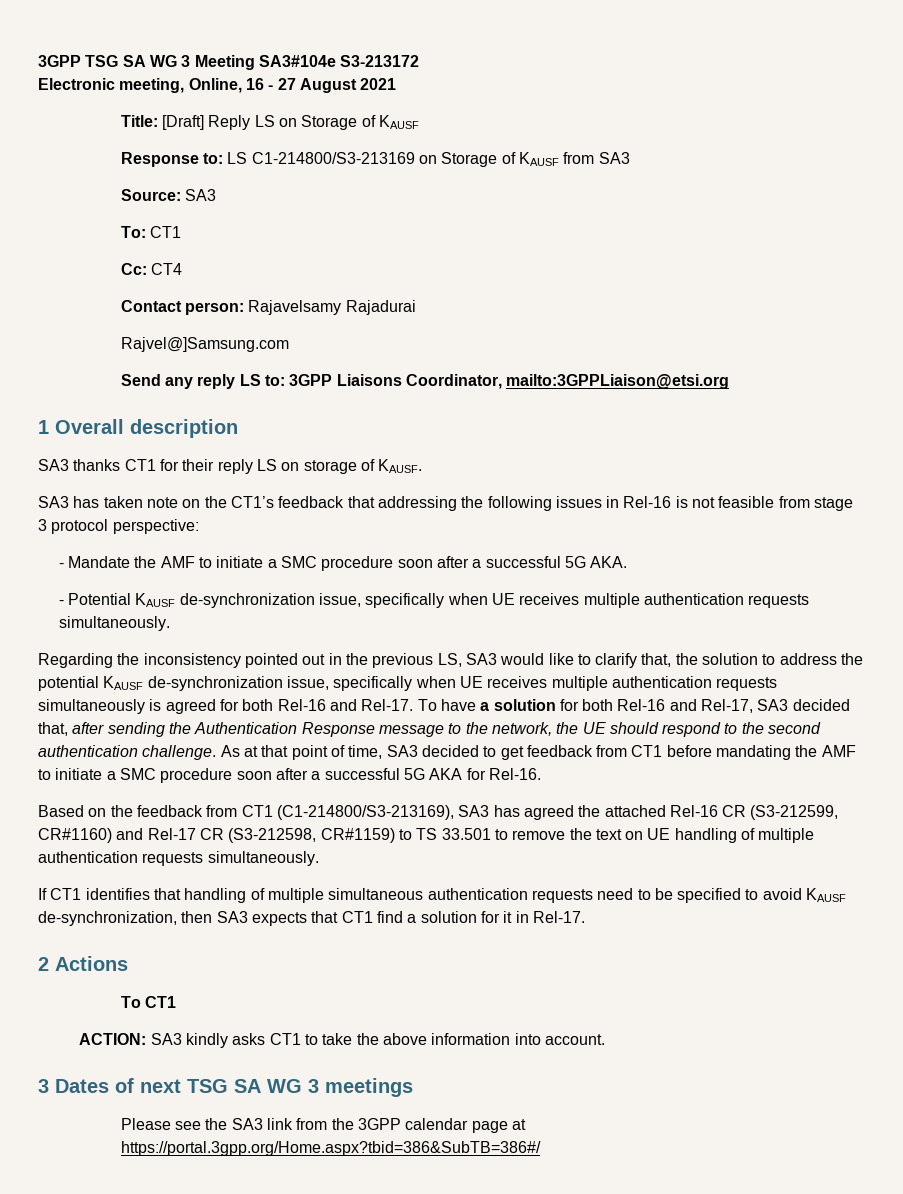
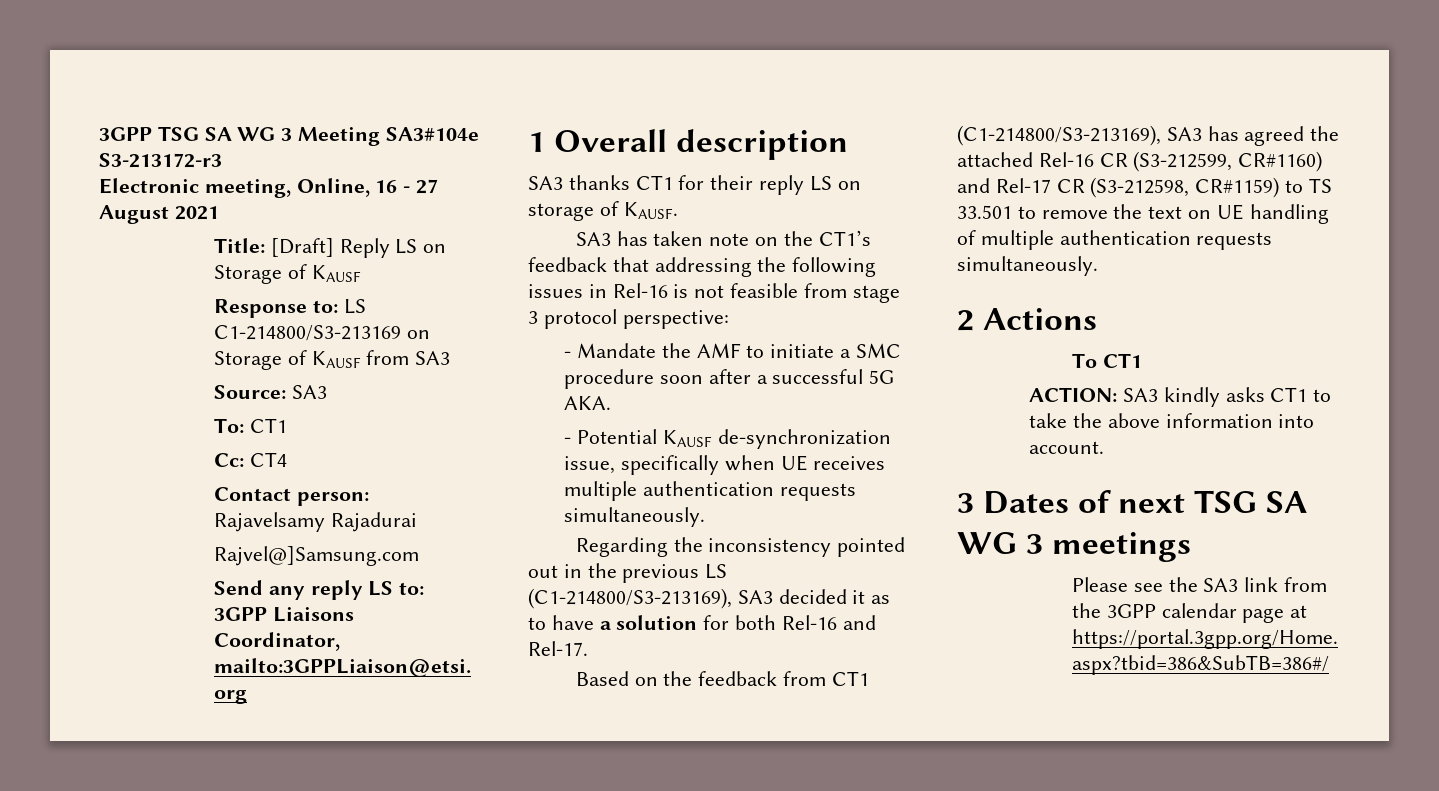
[340,55,420,67] S3-213172 -> [99,153,222,168] S3-213172-r3
[437,653,864,668] [38,676,778,691] [38,699,437,714] LS, SA3 would like to clarify that, the solution to address the potential KAUSF de-synchronization issue, specifically when UE receives multiple authentication requests simultaneously is agreed for both Rel-16 and Rel-17. To -> [705,564,728,579] [528,588,891,609] [528,617,546,630] LS (C1-214800/S3-213169), SA3 decided it as to
[701,699,850,713] [38,722,822,737] [38,745,856,760] [38,768,541,783] Rel-17, SA3 decided that, after sending the Authentication Response message to the network, the UE should respond to the second authentication challenge. As at that point of time, SA3 decided to get feedback from CT1 before mandating the AMF to initiate a SMC procedure soon after a successful 5G AKA for Rel-16. -> [528,641,588,656] Rel-17.
[38,888,847,903] [38,911,585,926] // If CT1 identifies that handling of multiple simultaneous authentication requests need to be specified to avoid KAUSF de-synchronization, then SA3 expects that CT1 find a solution for it in Rel-17. -> (1098, 266) none

